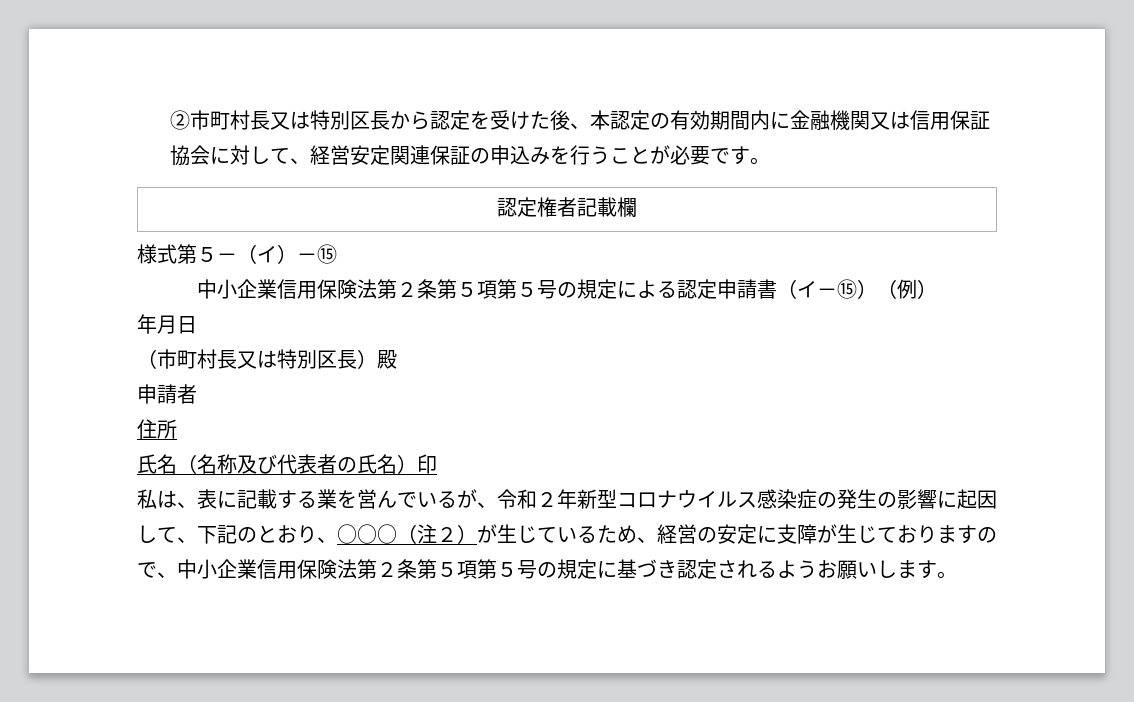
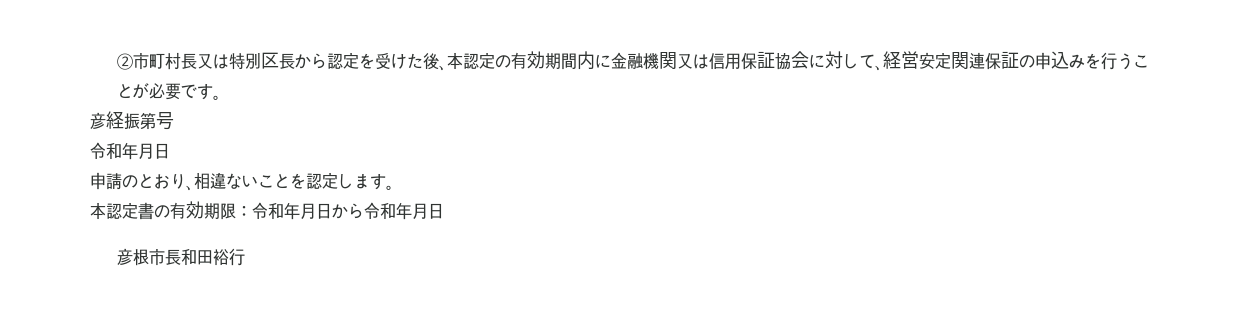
[497,197,637,217] [137,244,337,264] [197,279,937,299] [137,314,197,334] [137,349,397,369] [137,384,197,404] [137,419,177,439] [137,454,437,474] [137,489,997,509] [137,524,997,544] [137,559,957,579] // 認定権者記載欄 // 様式第５－（イ）－⑮ // 中小企業信用保険法第２条第５項第５号の規定による認定申請書（イ－⑮）（例） // 年月日 // （市町村長又は特別区長）殿 // 申請者 // 住所 // 氏名（名称及び代表者の氏名）印 // 私は、表に記載する業を営んでいるが、令和２年新型コロナウイルス感染症の発生の影響に起因して、下記のとおり、○○○（注２）が生じているため、経営の安定に支障が生じておりますので、中小企業信用保険法第２条第５項第５号の規定に基づき認定されるようお願いします。 -> [90,111,174,130] [90,142,170,160] [90,172,394,191] [90,201,444,220] [116,248,245,266] // 彦経振第号 // 令和年月日 // 申請のとおり、相違ないことを認定します。 // 本認定書の有効期限：令和年月日から令和年月日 // 彦根市長和田裕行

